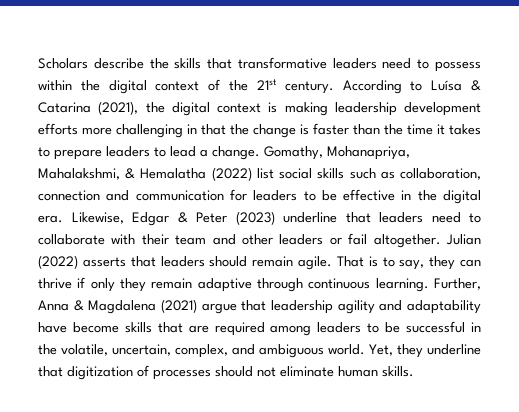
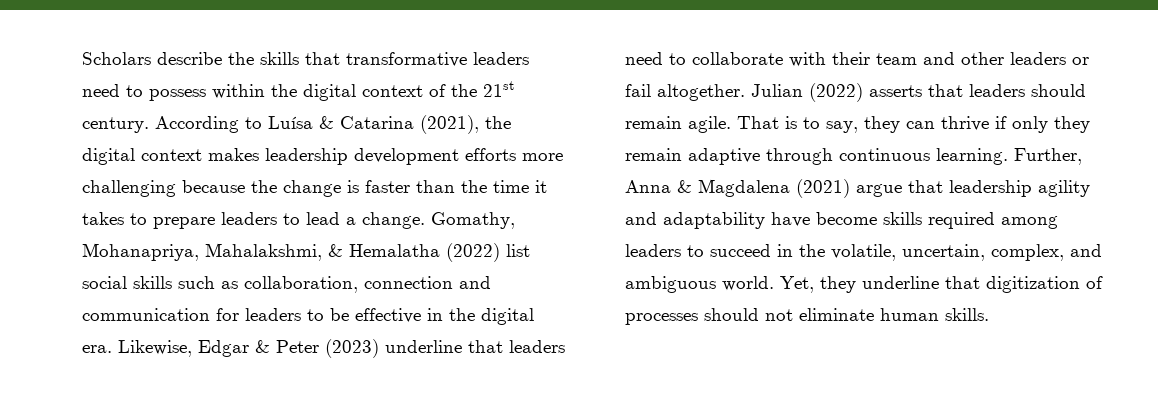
[268,102,328,116] is making -> [208,148,259,161] makes
[187,124,226,135] in that -> [182,180,245,193] because
[157,322,209,333] that are -> (922, 218) none
[385,321,466,333] be successful -> [710,244,771,257] succeed

